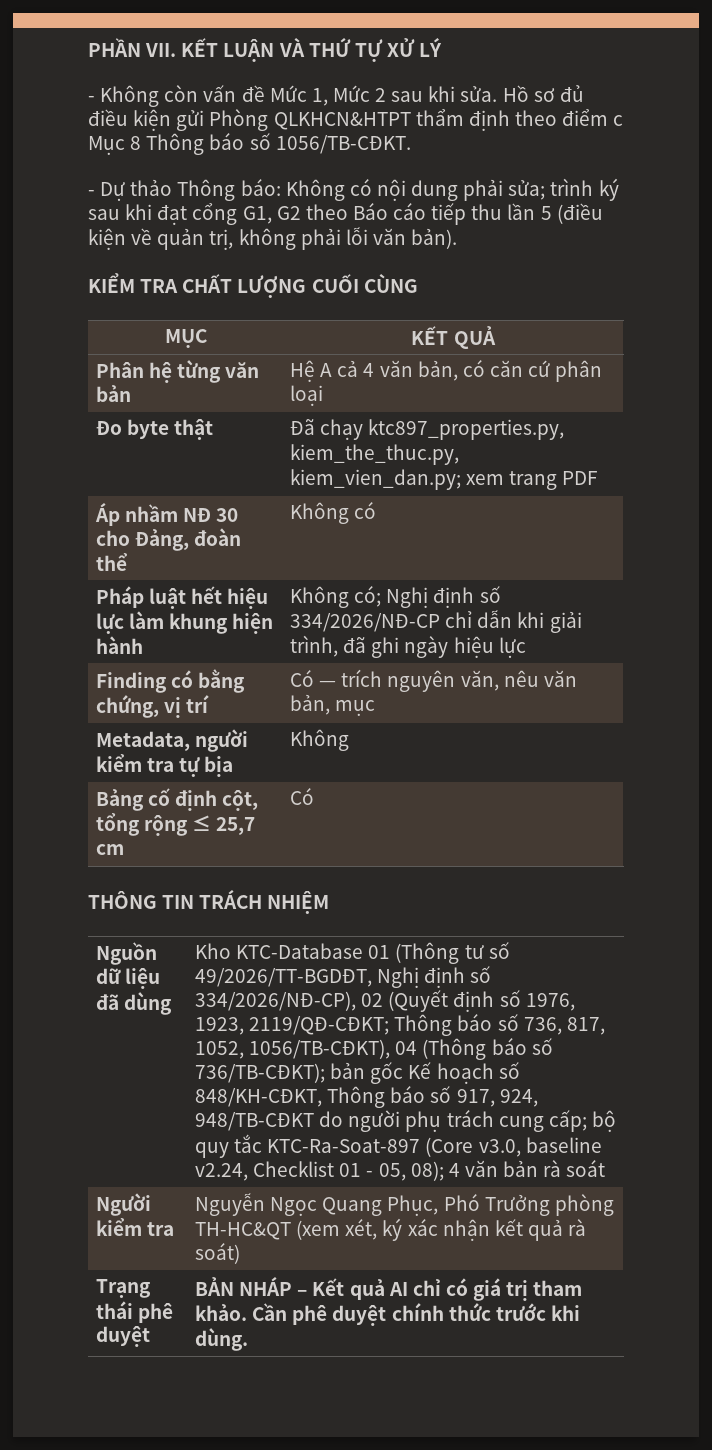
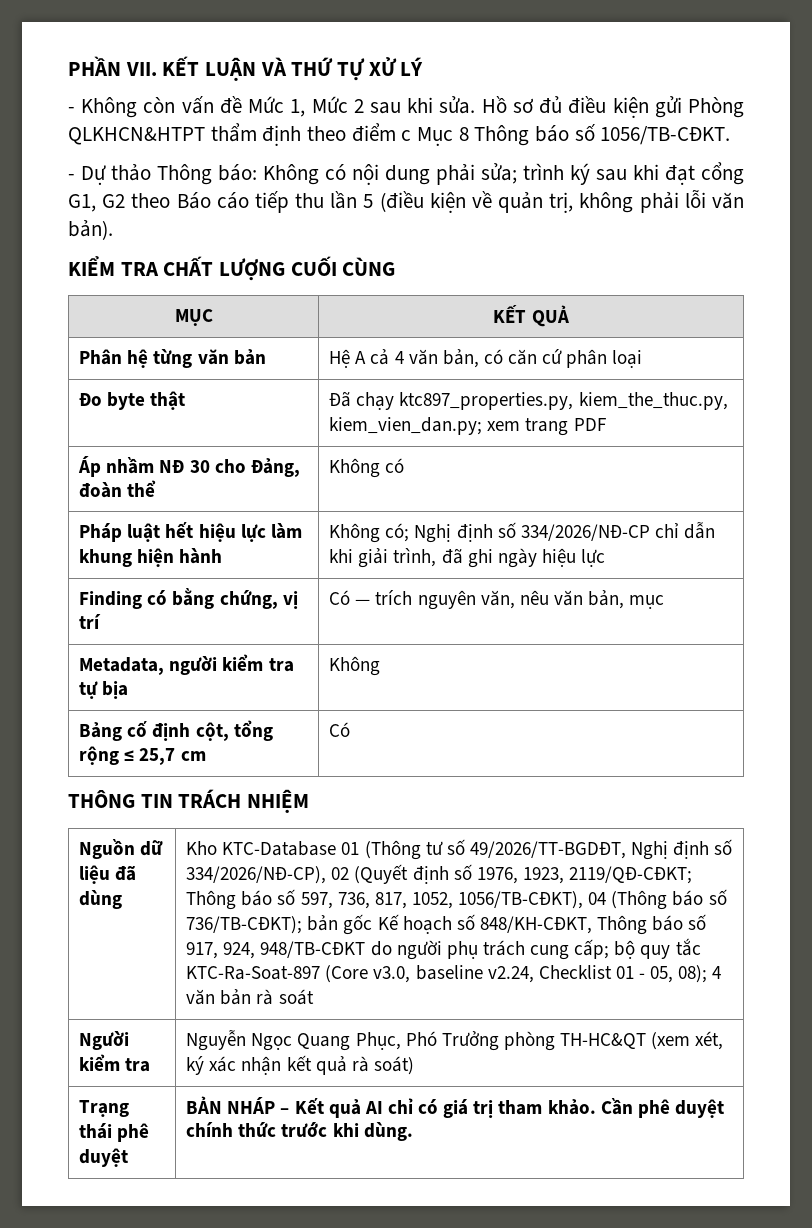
(519, 1022) none -> [300,892,333,909] 597,

